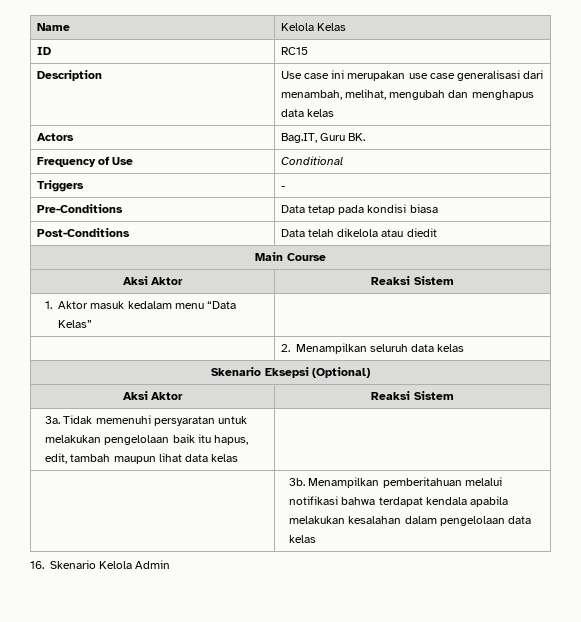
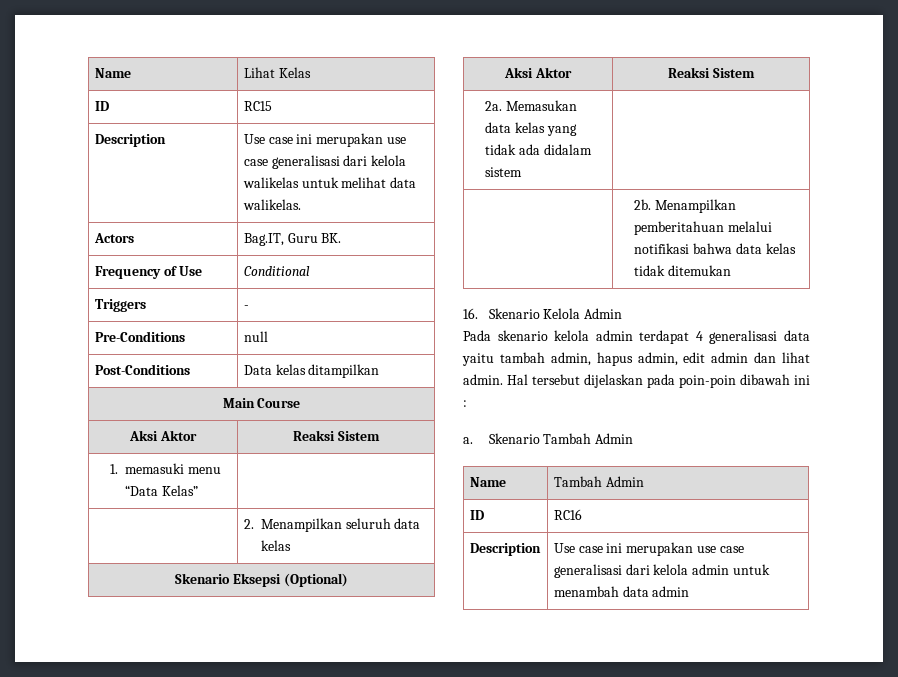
[36,23,70,31] [280,23,314,31] Name | Kelola -> [94,68,131,78] [243,67,275,78] Name | Lihat
[280,89,534,100] [280,109,334,117] menambah, melihat, mengubah dan menghapus data kelas -> [371,155,407,166] [242,177,417,188] [242,199,301,210] kelola walikelas untuk melihat data walikelas.
[280,204,438,215] [36,228,130,237] [280,228,437,237] Data tetap pada kondisi biasa // Post-Conditions | Data telah dikelola atau diedit -> [243,331,268,342] [94,364,190,375] [243,364,380,378] null // Post-Conditions | Data kelas ditampilkan
[58,301,172,309] Aktor masuk kedalam -> [125,463,185,474] memasuki
[45,415,248,426] [45,434,249,445] [45,453,239,464] [289,478,306,486] 3a. Tidak memenuhi persyaratan untuk melakukan pengelolaan baik itu hapus, edit, tambah maupun lihat data kelas | // | 3b. -> [485,100,578,111] [485,122,577,136] [485,144,592,155] [485,167,523,177] [634,199,652,210] 2a. Memasukan data kelas yang tidak ada didalam sistem | // | 2b.
[378,496,509,507] [289,516,532,526] [289,535,317,543] terdapat kendala apabila melakukan kesalahan dalam pengelolaan data kelas -> [735,243,796,254] [634,265,732,276] data kelas tidak ditemukan
(171, 564) none -> [463,330,810,344] [462,352,810,366] [463,374,810,388] [463,400,467,407] [463,433,634,444] [469,477,506,487] [553,476,644,487] [469,510,484,520] [553,509,582,520] [469,543,541,556] [553,542,744,556] [553,564,771,578] [553,586,690,597] // Pada skenario kelola admin terdapat 4 generalisasi data yaitu tambah admin, hapus admin, edit admin dan lihat admin. Hal tersebut dijelaskan pada poin-poin dibawah ini : // a. Skenario Tambah Admin // Name | Tambah Admin // ID | RC16 // Description | Use case ini merupakan use case generalisasi dari kelola admin untuk menambah data admin

